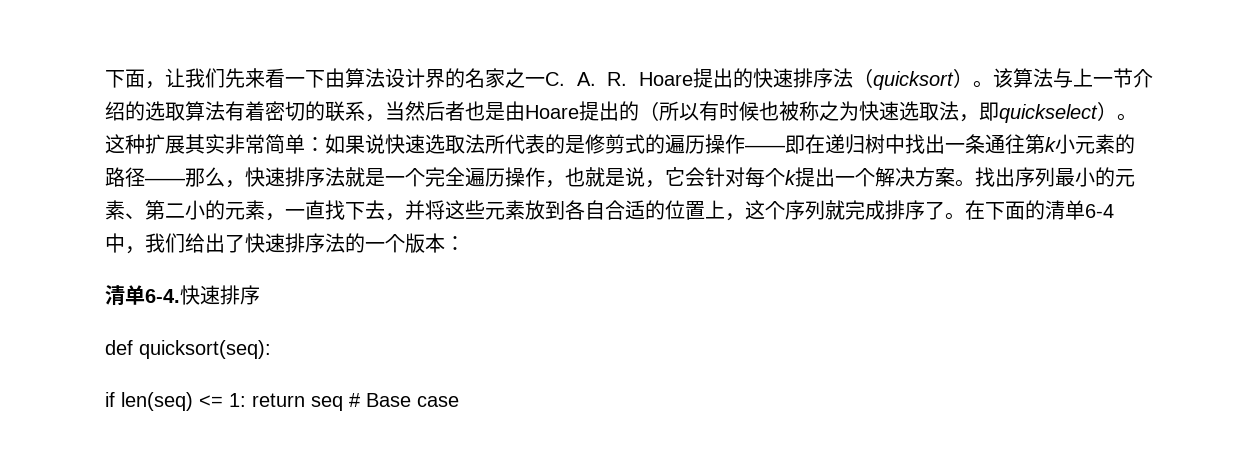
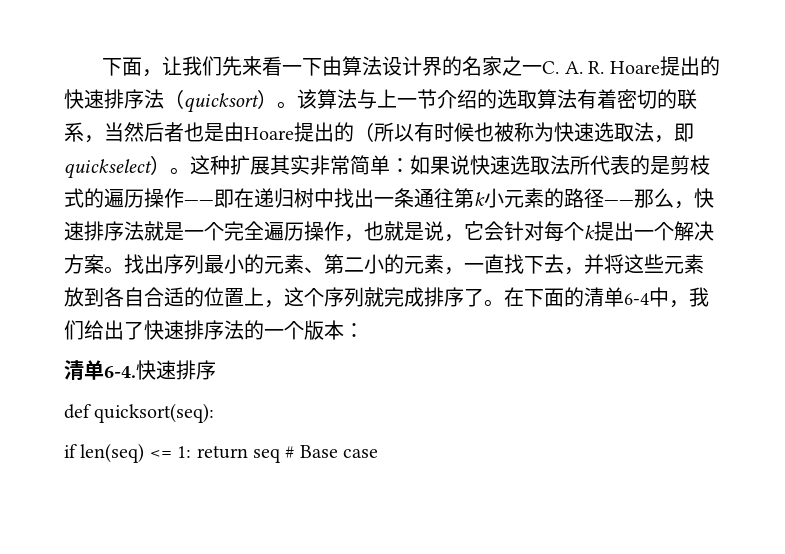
[819,101,839,121] 之 -> (534, 132) none
[585,134,625,154] 修剪 -> [670,155,710,175] 剪枝

